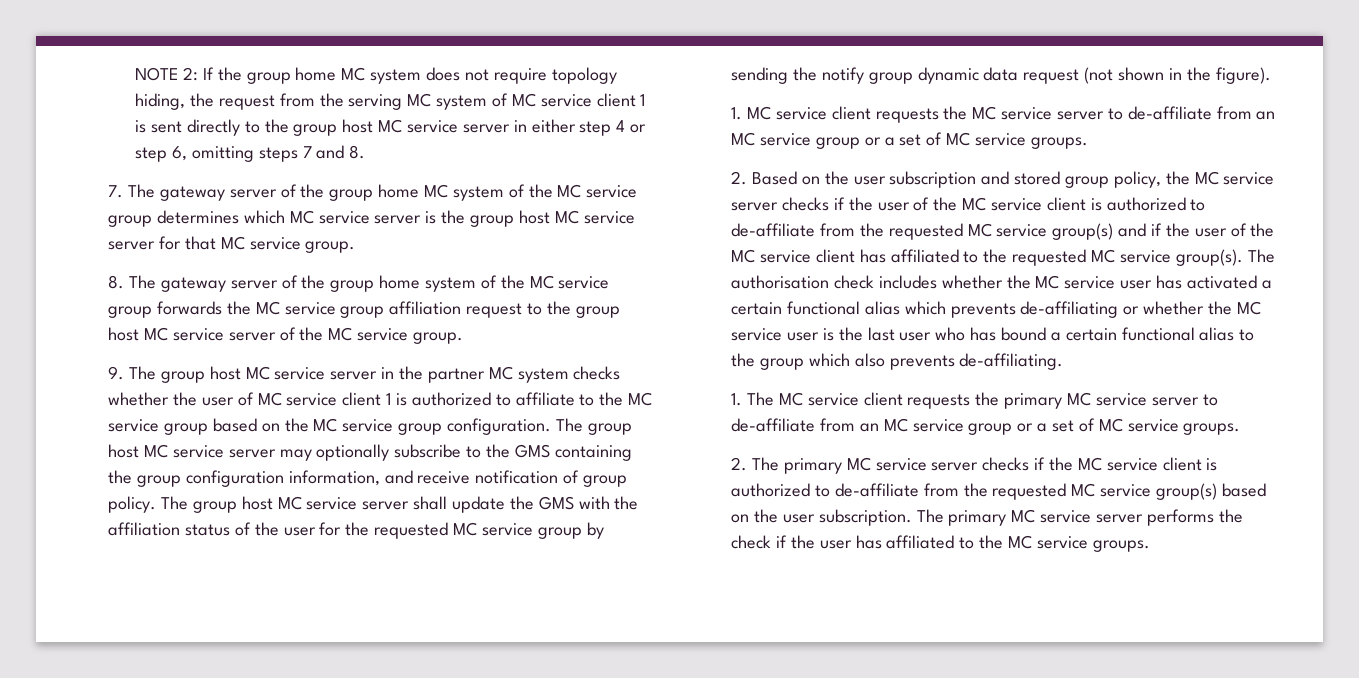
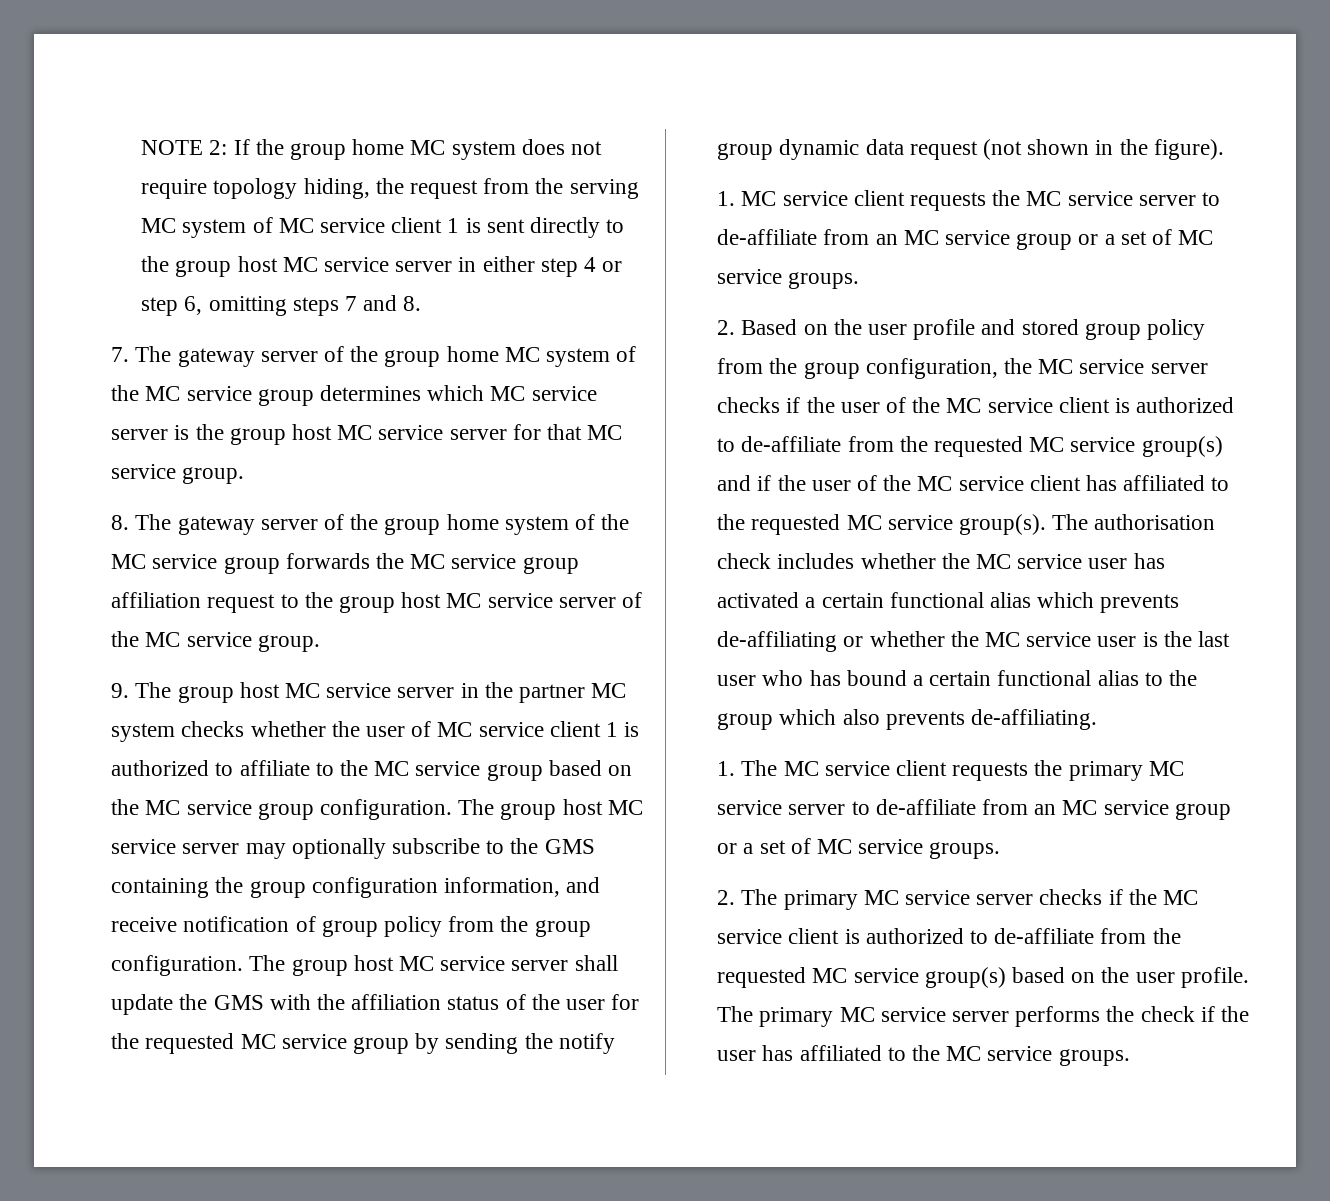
[108,496,157,513] policy. -> [383,916,591,937] [111,955,244,976] policy from the group configuration.
[889,171,977,188] subscription -> [913,319,976,340] profile
[1113,171,1161,188] policy, -> [1146,319,1205,340] [717,358,998,379] policy from the group configuration,
[818,509,912,526] subscription. -> [1180,967,1249,988] profile.

